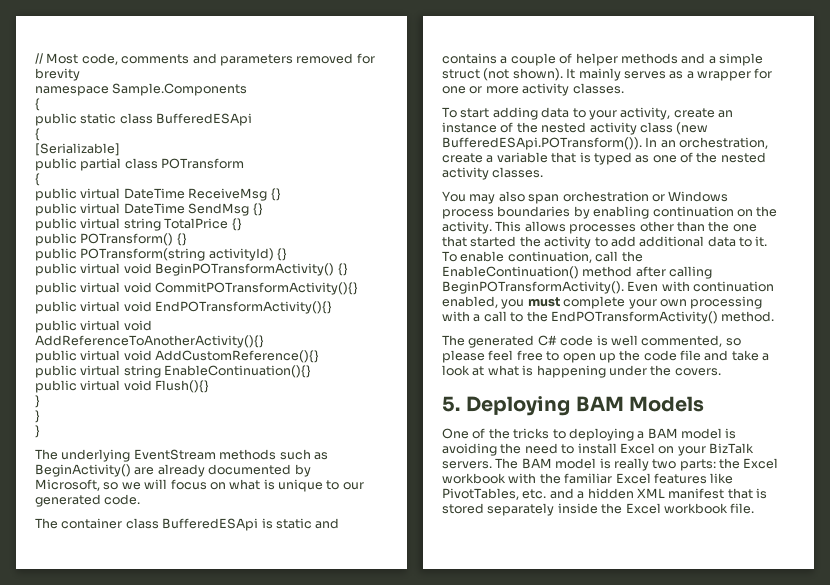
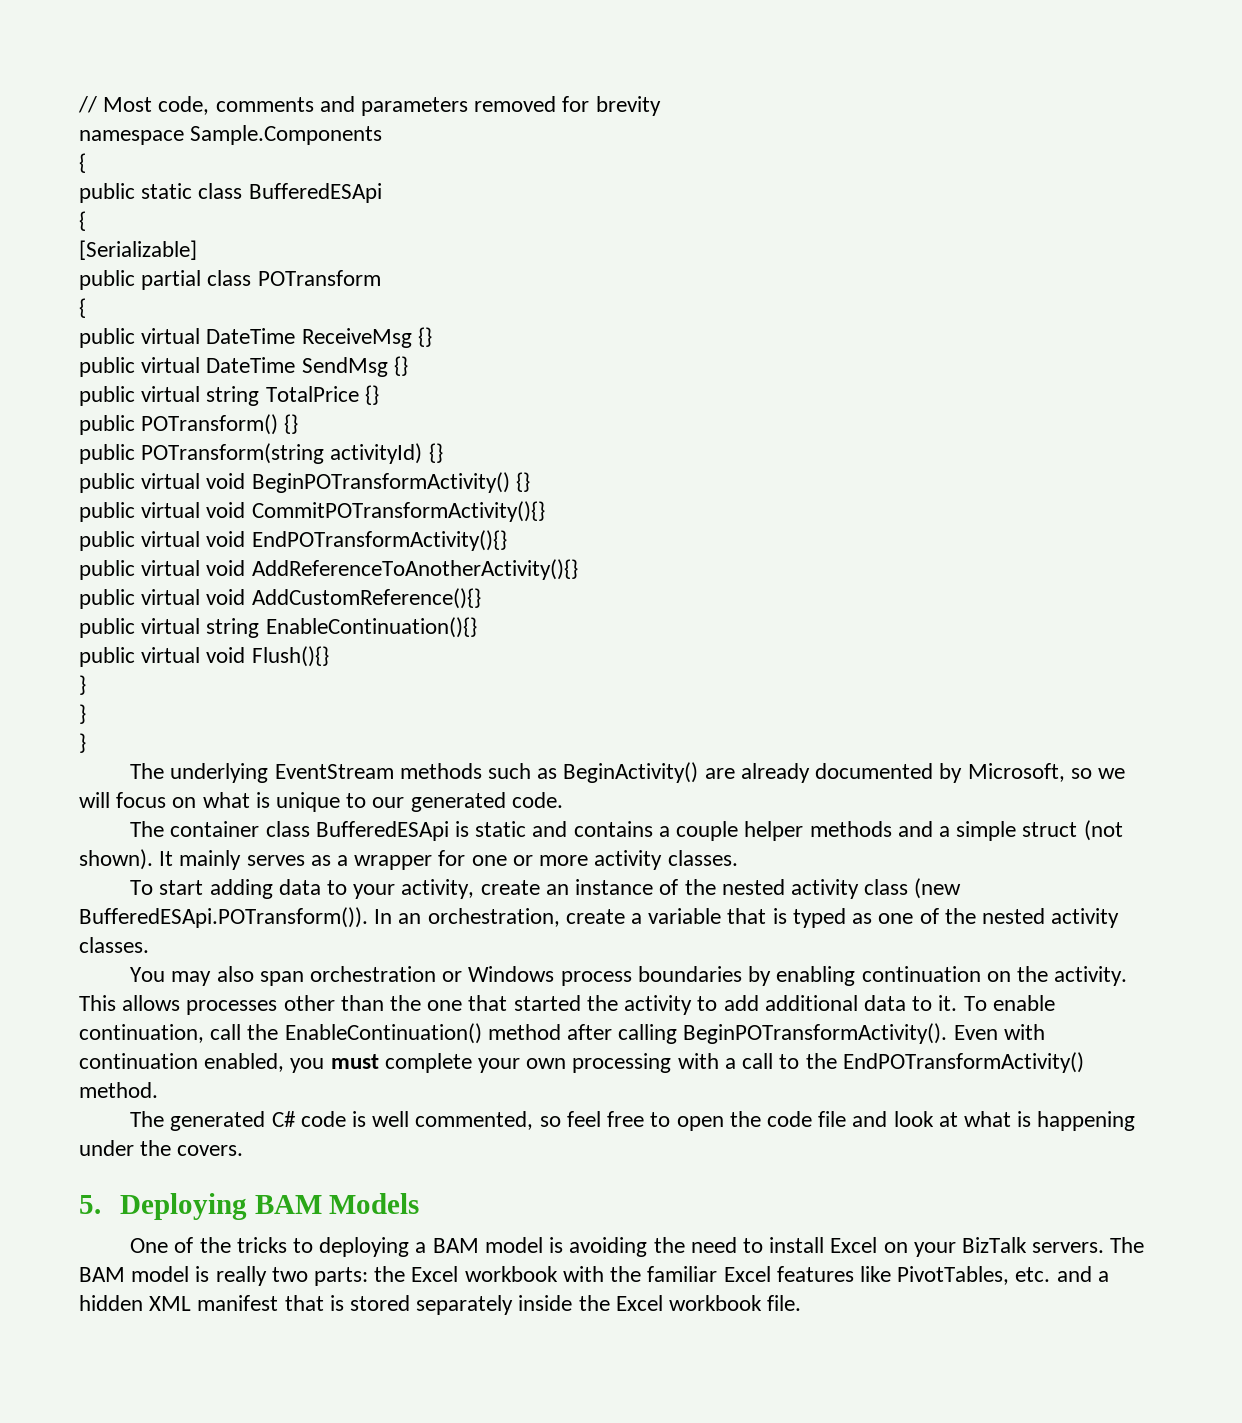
[559,53,573,64] of -> (739, 831) none
[442,350,485,363] please -> (561, 1121) none
[598,353,616,363] up -> (724, 1123) none
[731,350,770,361] take a -> (888, 1119) none

